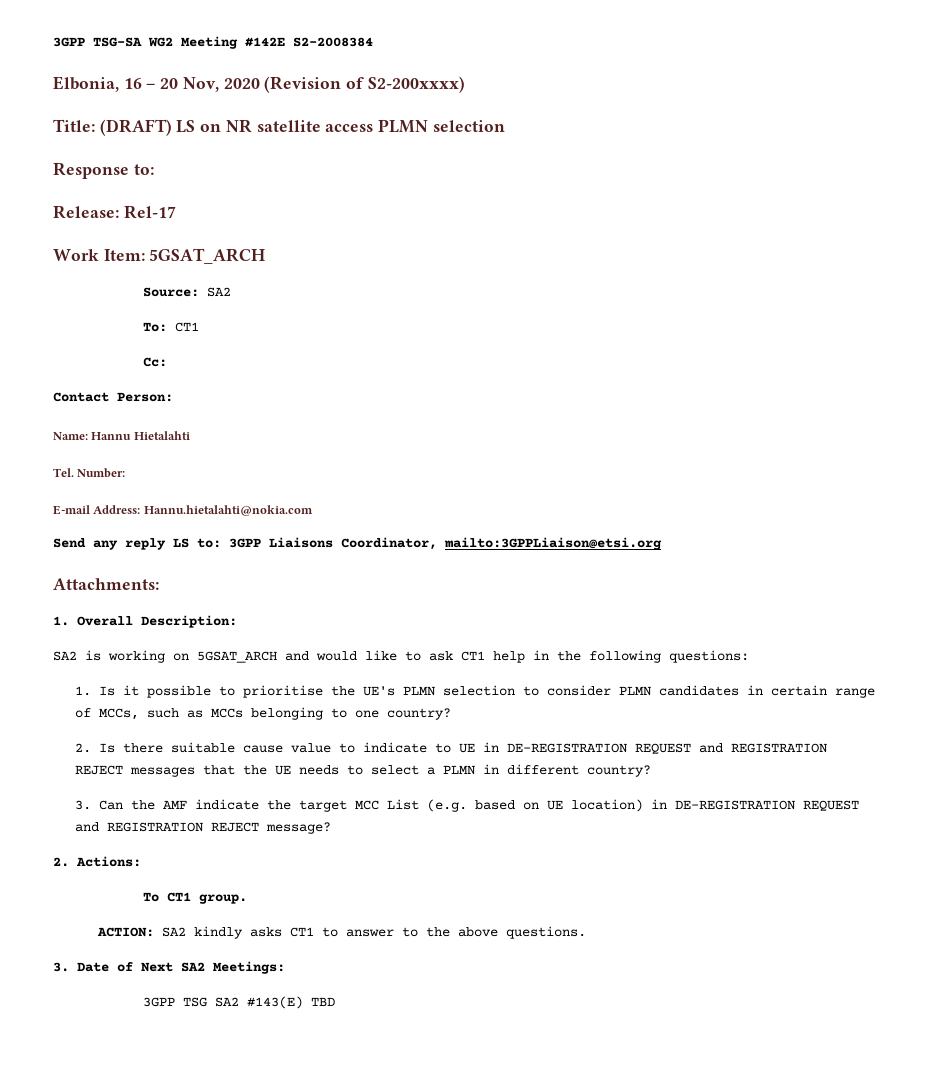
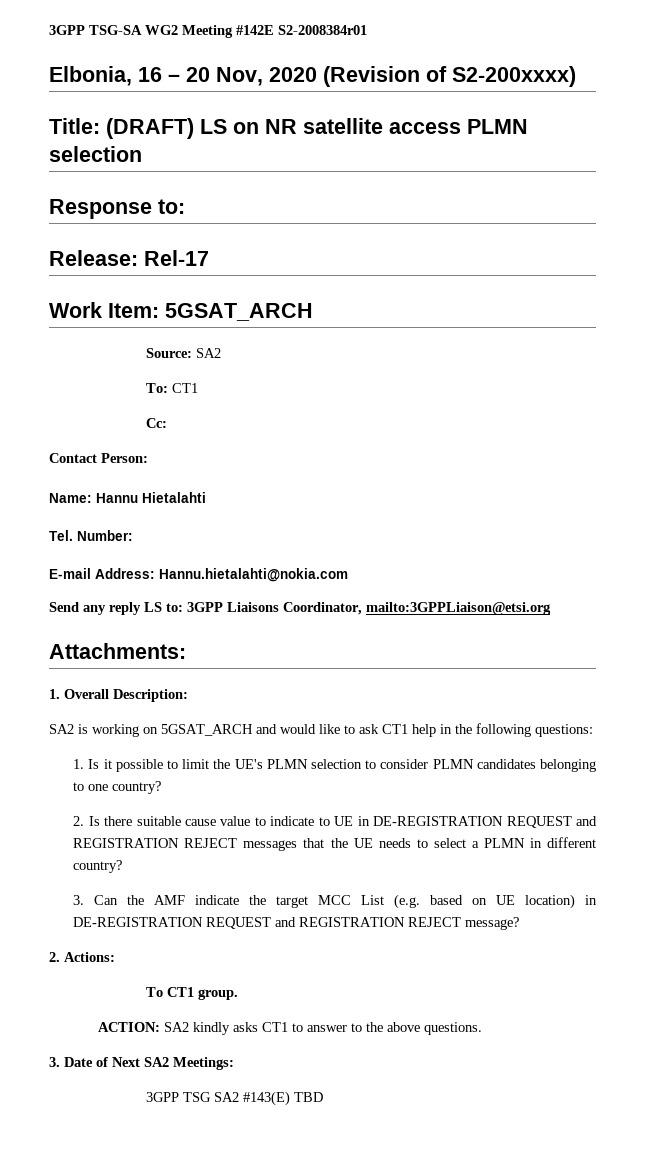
[293,37,373,47] S2-2008384 -> [278,25,367,35] S2-2008384r01
[243,685,324,698] prioritise -> [182,759,210,769] limit
[747,685,876,698] [75,708,244,720] in certain range of MCCs, such as MCCs -> (536, 764) none

